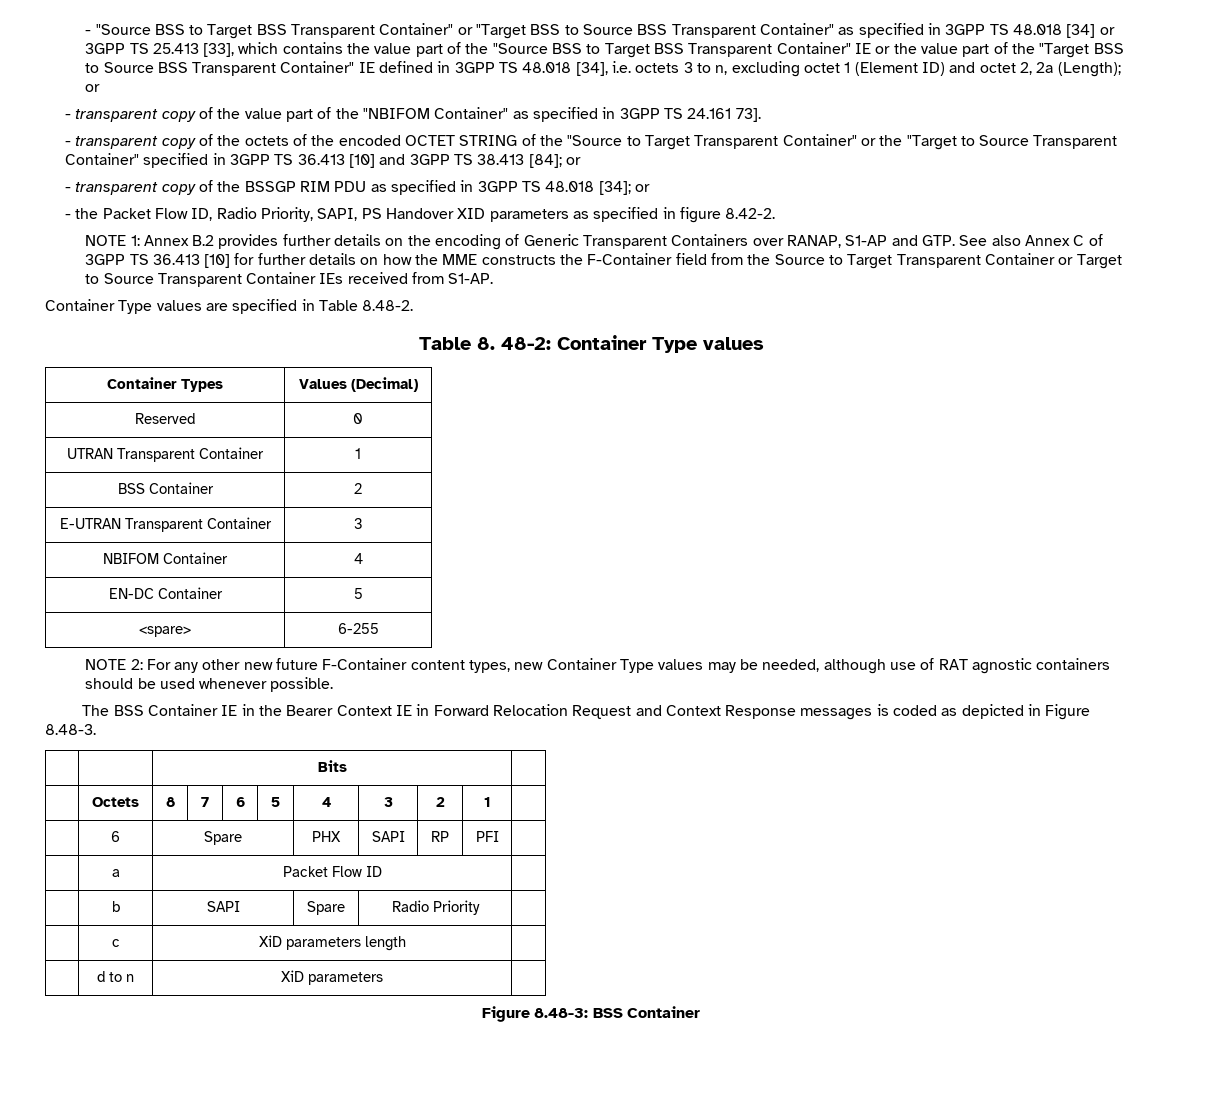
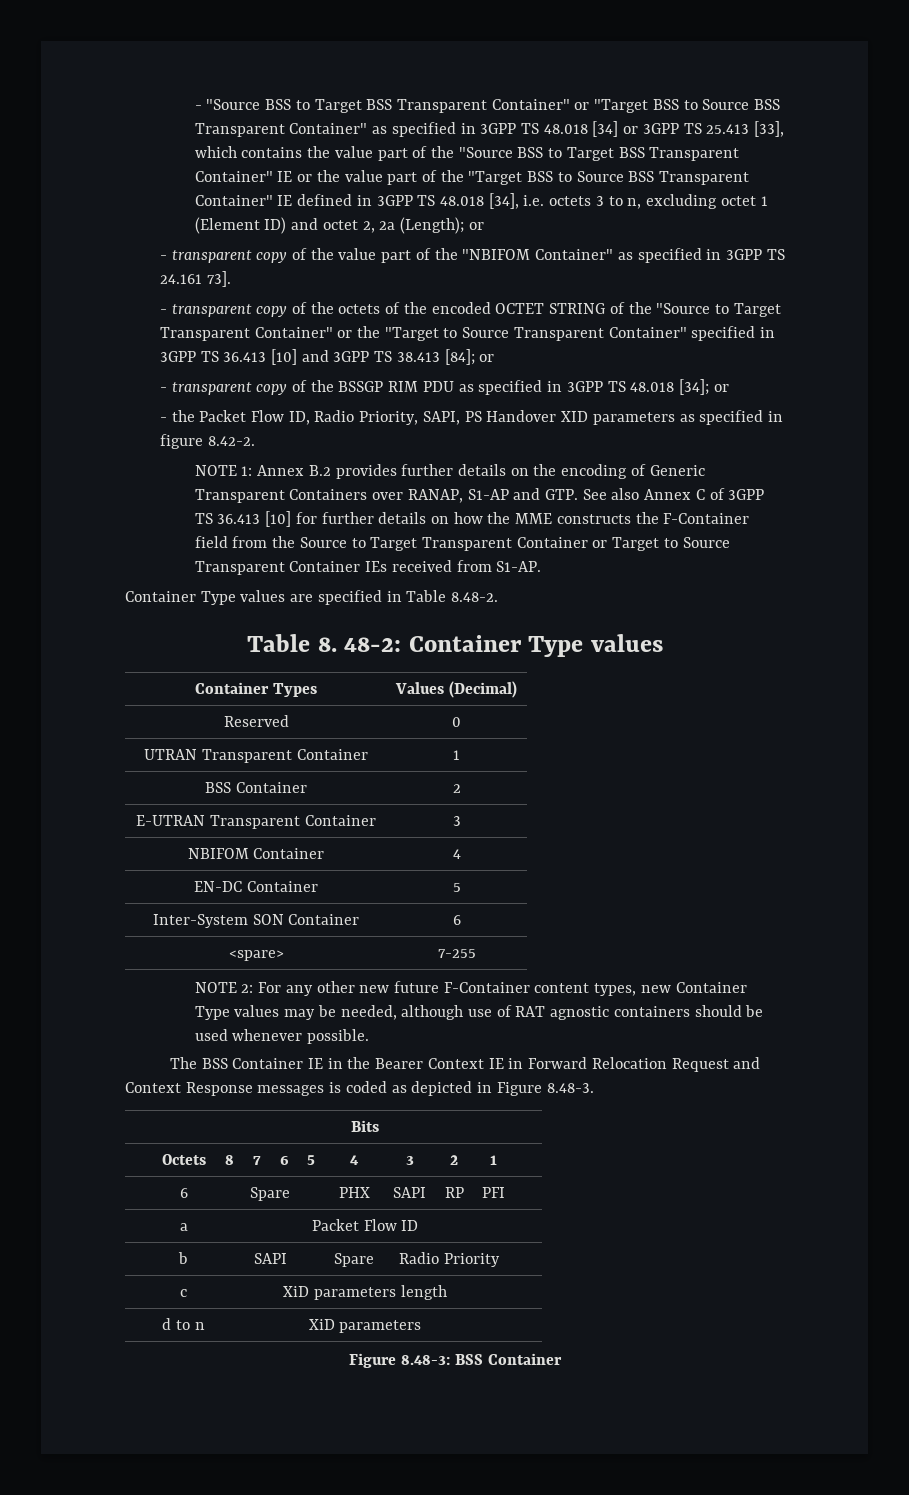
(363, 593) none -> [152,914,360,928] [452,915,461,925] // Inter-System SON Container | 6
[337,623,379,634] 6-255 -> [437,949,476,958] 7-255

